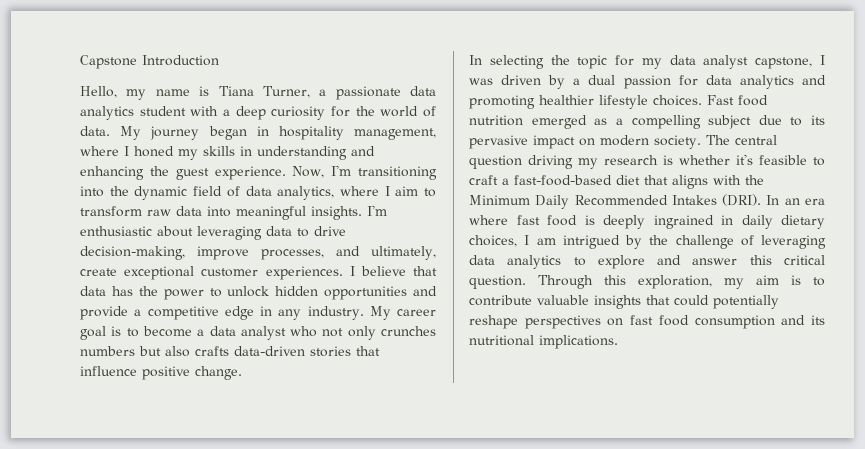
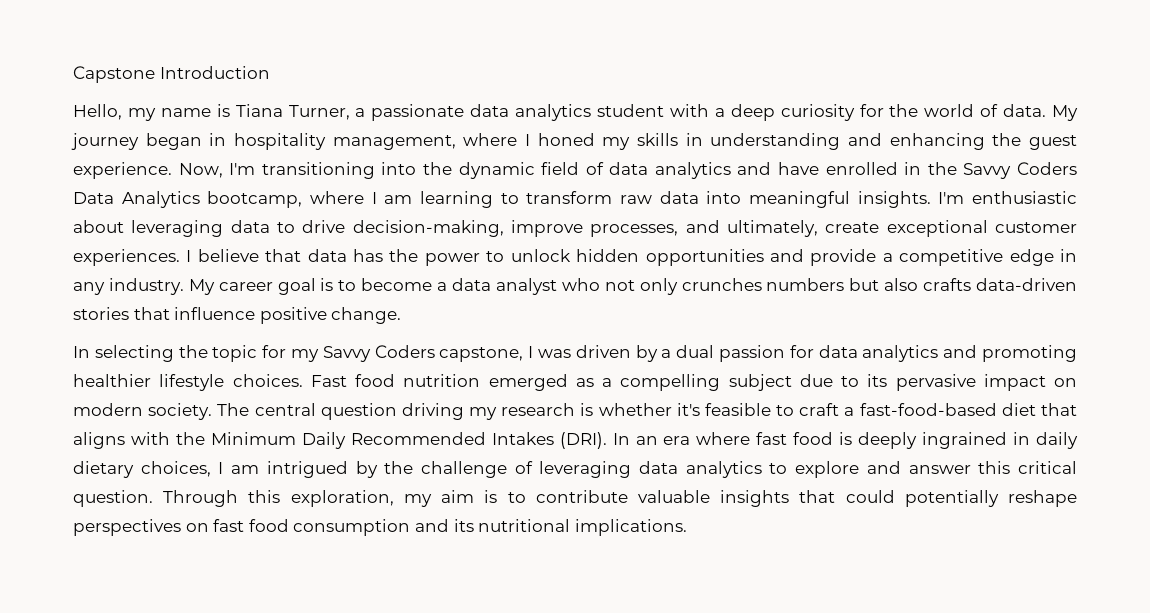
[277,186,419,200] analytics, where I aim -> [654,162,1078,179] [73,191,494,208] analytics and have enrolled in the Savvy Coders Data Analytics bootcamp, where I am learning
[669,55,749,69] data analyst -> [322,345,435,362] Savvy Coders

